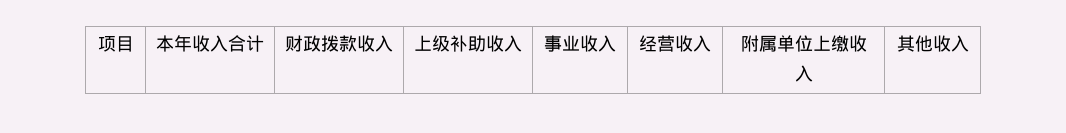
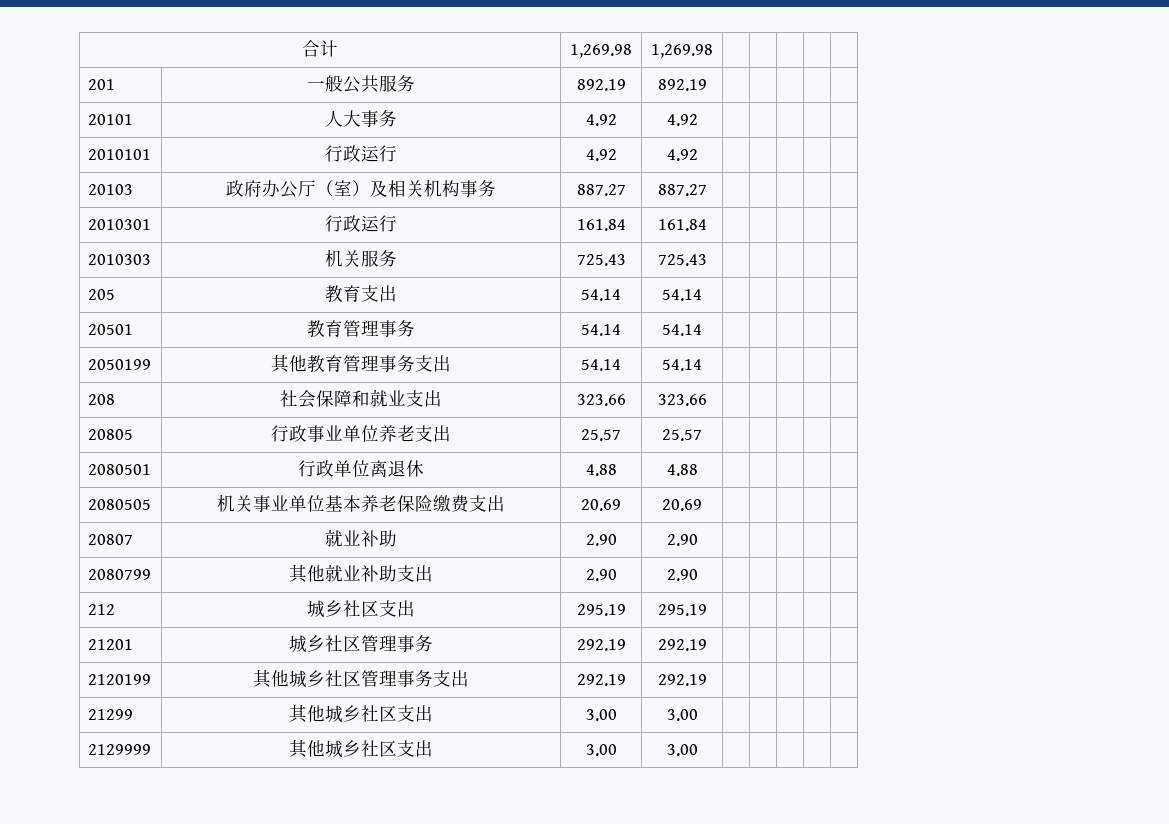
[97,36,134,52] [156,35,264,52] [285,35,393,52] [414,35,522,52] [544,35,616,52] [639,35,711,52] [740,35,867,52] [794,65,813,82] [896,35,969,52] 项目 | 本年收入合计 | 财政拨款收入 | 上级补助收入 | 事业收入 | 经营收入 | 附属单位上缴收入 | 其他收入 -> [302,40,338,57] [570,44,632,58] [651,44,713,58] [88,79,116,90] [307,75,415,93] [576,79,626,91] [657,79,707,91] [88,114,134,125] [325,110,397,127] [585,114,617,126] [666,114,698,126] [88,149,152,160] [325,145,397,162] [585,149,617,161] [666,149,698,161] [88,184,134,195] [226,179,496,198] [576,184,626,196] [657,184,707,196] [88,219,152,230] [325,215,397,232] [576,219,626,231] [657,219,707,231] [88,254,152,265] [325,249,397,267] [576,254,626,266] [657,254,707,266] [88,289,116,300] [325,285,397,303] [581,289,621,301] [662,289,702,301] [88,324,134,335] [307,320,415,338] [581,324,621,336] [662,324,702,336] [88,359,152,370] [271,354,451,373] [581,359,621,371] [662,359,702,371] [88,394,116,405] [280,389,442,408] [576,394,626,406] [657,394,707,406] [88,429,134,440] [271,425,451,442] [581,429,621,441] [662,429,702,441] [88,464,152,475] [298,460,424,477] [585,464,617,476] [666,464,698,476] [88,499,152,510] [217,494,505,513] [581,499,621,511] [662,499,702,511] [88,534,134,545] [325,529,397,547] [585,534,617,546] [666,534,698,546] [88,569,152,580] [289,564,433,583] [585,569,617,581] [666,569,698,581] [88,604,116,615] [307,600,415,618] [576,604,626,616] [657,604,707,616] [88,639,134,650] [289,635,433,653] [576,639,626,651] [657,639,707,651] [88,674,152,685] [253,669,469,688] [576,674,626,686] [657,674,707,686] [88,709,134,720] [289,704,433,723] [585,709,617,721] [666,709,698,721] [88,744,152,755] [289,739,433,758] [585,744,617,756] [666,744,698,756] 合计 | 1,269.98 | 1,269.98 | | | | | // 201 | 一般公共服务 | 892.19 | 892.19 | | | | | // 20101 | 人大事务 | 4.92 | 4.92 | | | | | // 2010101 | 行政运行 | 4.92 | 4.92 | | | | | // 20103 | 政府办公厅（室）及相关机构事务 | 887.27 | 887.27 | | | | | // 2010301 | 行政运行 | 161.84 | 161.84 | | | | | // 2010303 | 机关服务 | 725.43 | 725.43 | | | | | // 205 | 教育支出 | 54.14 | 54.14 | | | | | // 20501 | 教育管理事务 | 54.14 | 54.14 | | | | | // 2050199 | 其他教育管理事务支出 | 54.14 | 54.14 | | | | | // 208 | 社会保障和就业支出 | 323.66 | 323.66 | | | | | // 20805 | 行政事业单位养老支出 | 25.57 | 25.57 | | | | | // 2080501 | 行政单位离退休 | 4.88 | 4.88 | | | | | // 2080505 | 机关事业单位基本养老保险缴费支出 | 20.69 | 20.69 | | | | | // 20807 | 就业补助 | 2.90 | 2.90 | | | | | // 2080799 | 其他就业补助支出 | 2.90 | 2.90 | | | | | // 212 | 城乡社区支出 | 295.19 | 295.19 | | | | | // 21201 | 城乡社区管理事务 | 292.19 | 292.19 | | | | | // 2120199 | 其他城乡社区管理事务支出 | 292.19 | 292.19 | | | | | // 21299 | 其他城乡社区支出 | 3.00 | 3.00 | | | | | // 2129999 | 其他城乡社区支出 | 3.00 | 3.00 | | | | |

